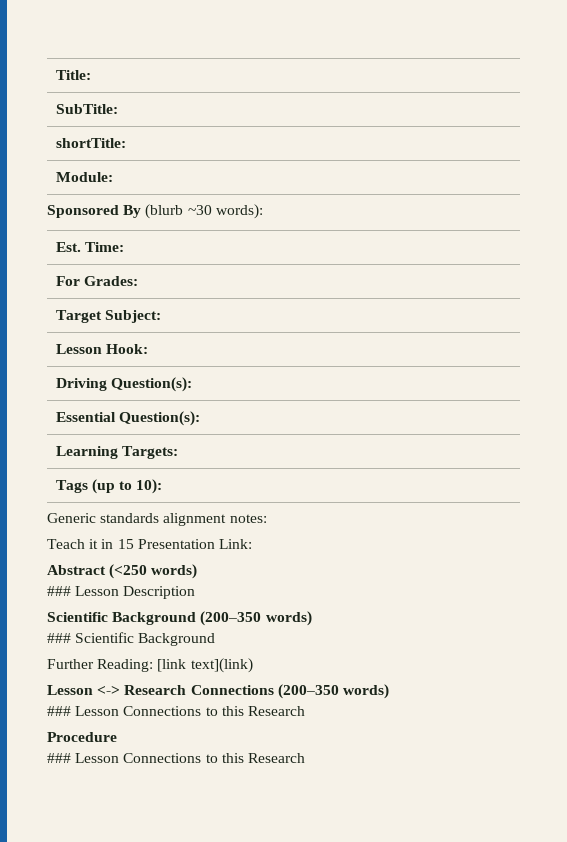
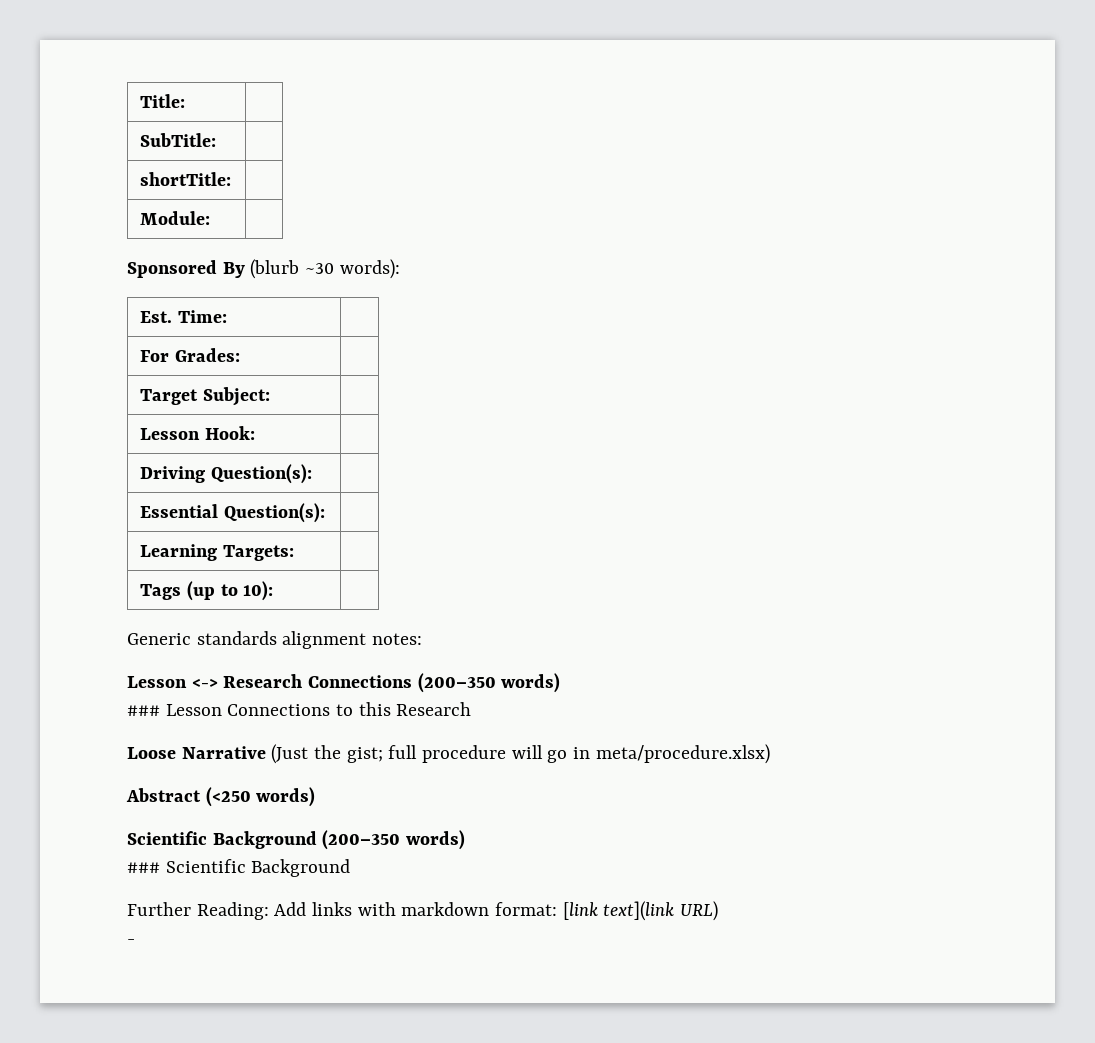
[47,539,252,549] [47,564,198,579] [47,586,196,599] [47,611,312,626] [47,632,216,646] [47,658,253,673] // Teach it in 15 Presentation Link: // Abstract (<250 words) // ### Lesson Description // Scientific Background (200–350 words) // ### Scientific Background // Further Reading: [link text](link) -> (423, 639) none
[47,732,117,742] [47,753,305,763] Procedure // ### Lesson Connections to this Research -> [127,744,770,764] [126,787,316,807] [127,830,466,850] [127,859,351,877] [127,901,719,921] [127,939,135,944] Loose Narrative (Just the gist; full procedure will go in meta/procedure.xlsx) // Abstract (<250 words) // Scientific Background (200–350 words) // ### Scientific Background // Further Reading: Add links with markdown format: [link text](link URL) // -

